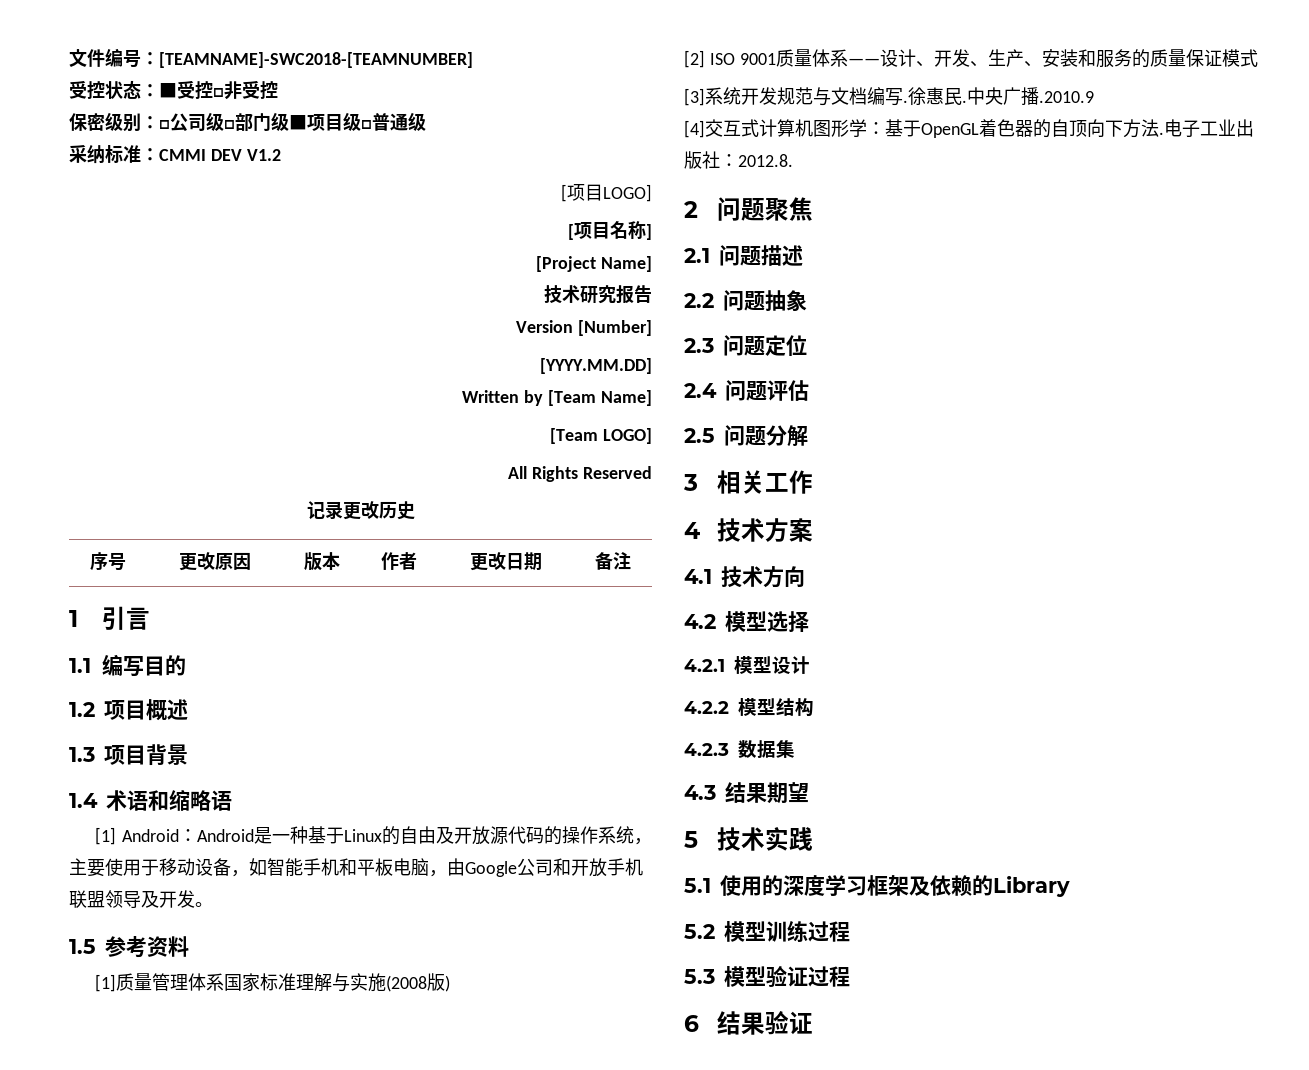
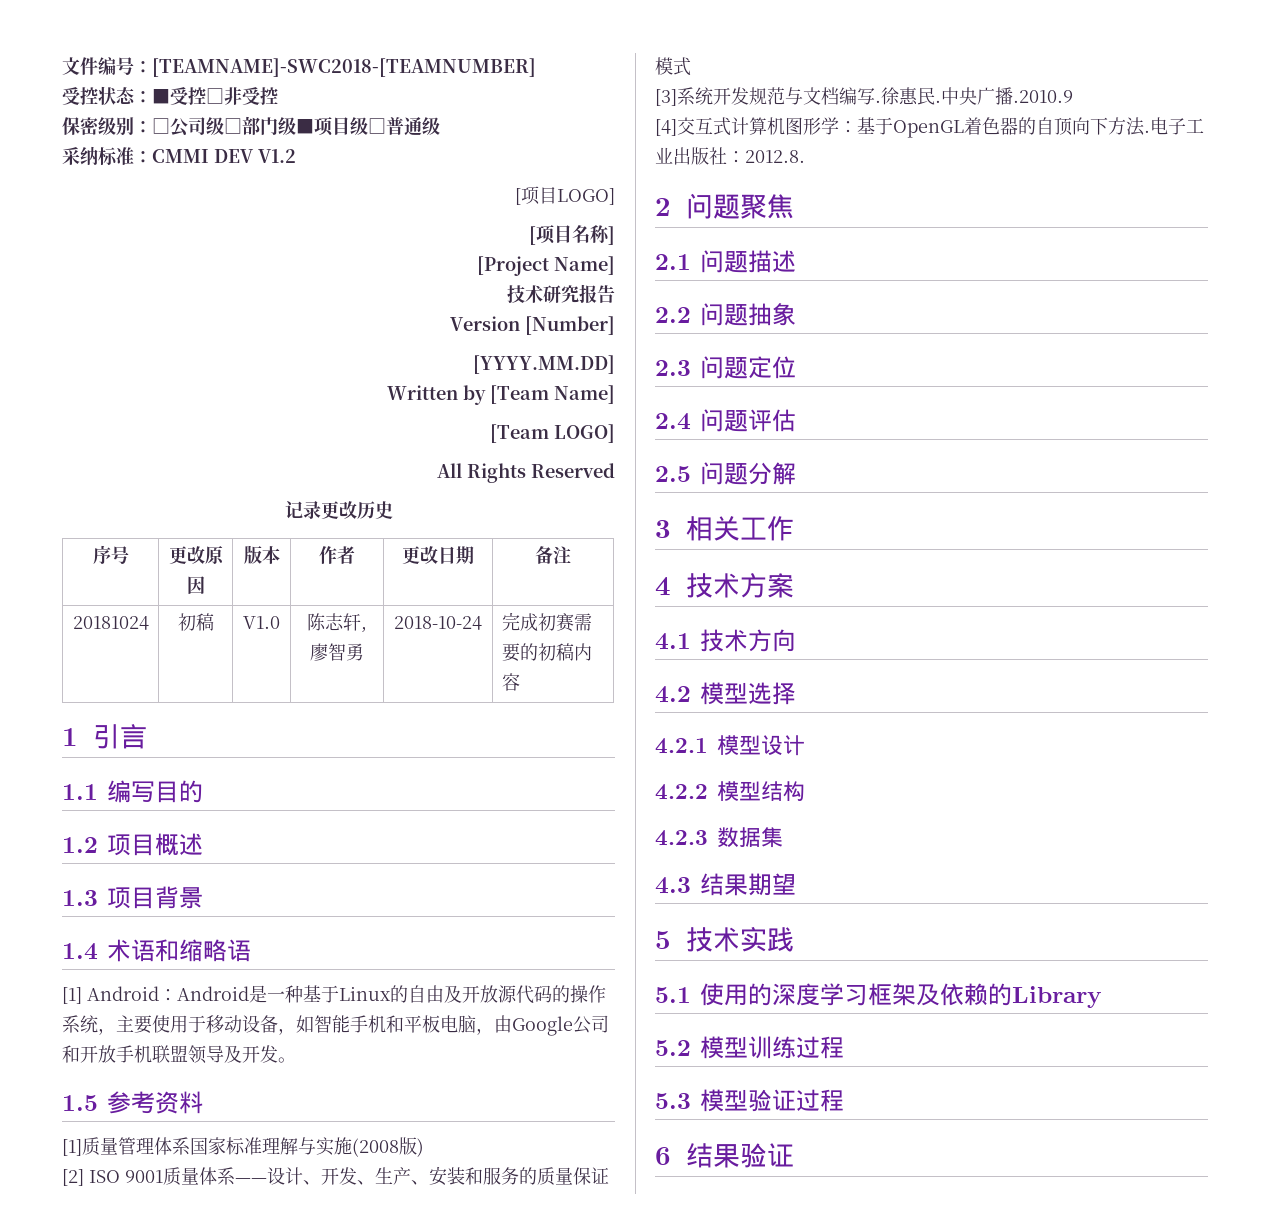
(631, 561) none -> [72,616,149,630] [177,613,214,631] [243,616,280,629] [307,613,367,633] [310,643,364,661] [394,616,482,630] [501,612,592,632] [501,643,592,662] [501,673,520,691] // 20181024 | 初稿 | V1.0 | 陈志轩,廖智勇 | 2018-10-24 | 完成初赛需要的初稿内容

